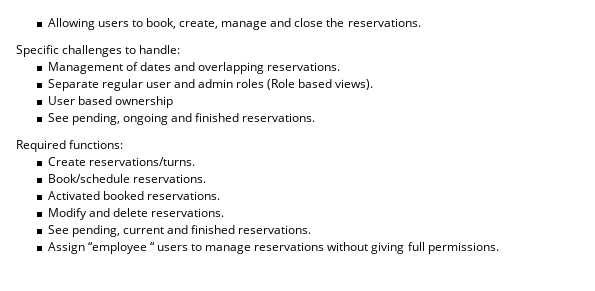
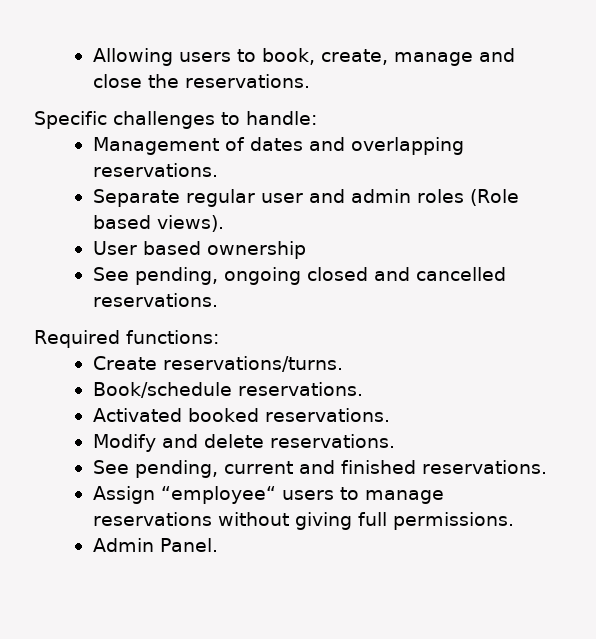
[170,113,239,122] and finished -> [306,267,506,281] closed and cancelled
[87,242,155,254] “employee “ -> [160,486,276,504] “employee“
(499, 248) none -> [92,538,218,552] // Admin Panel.

